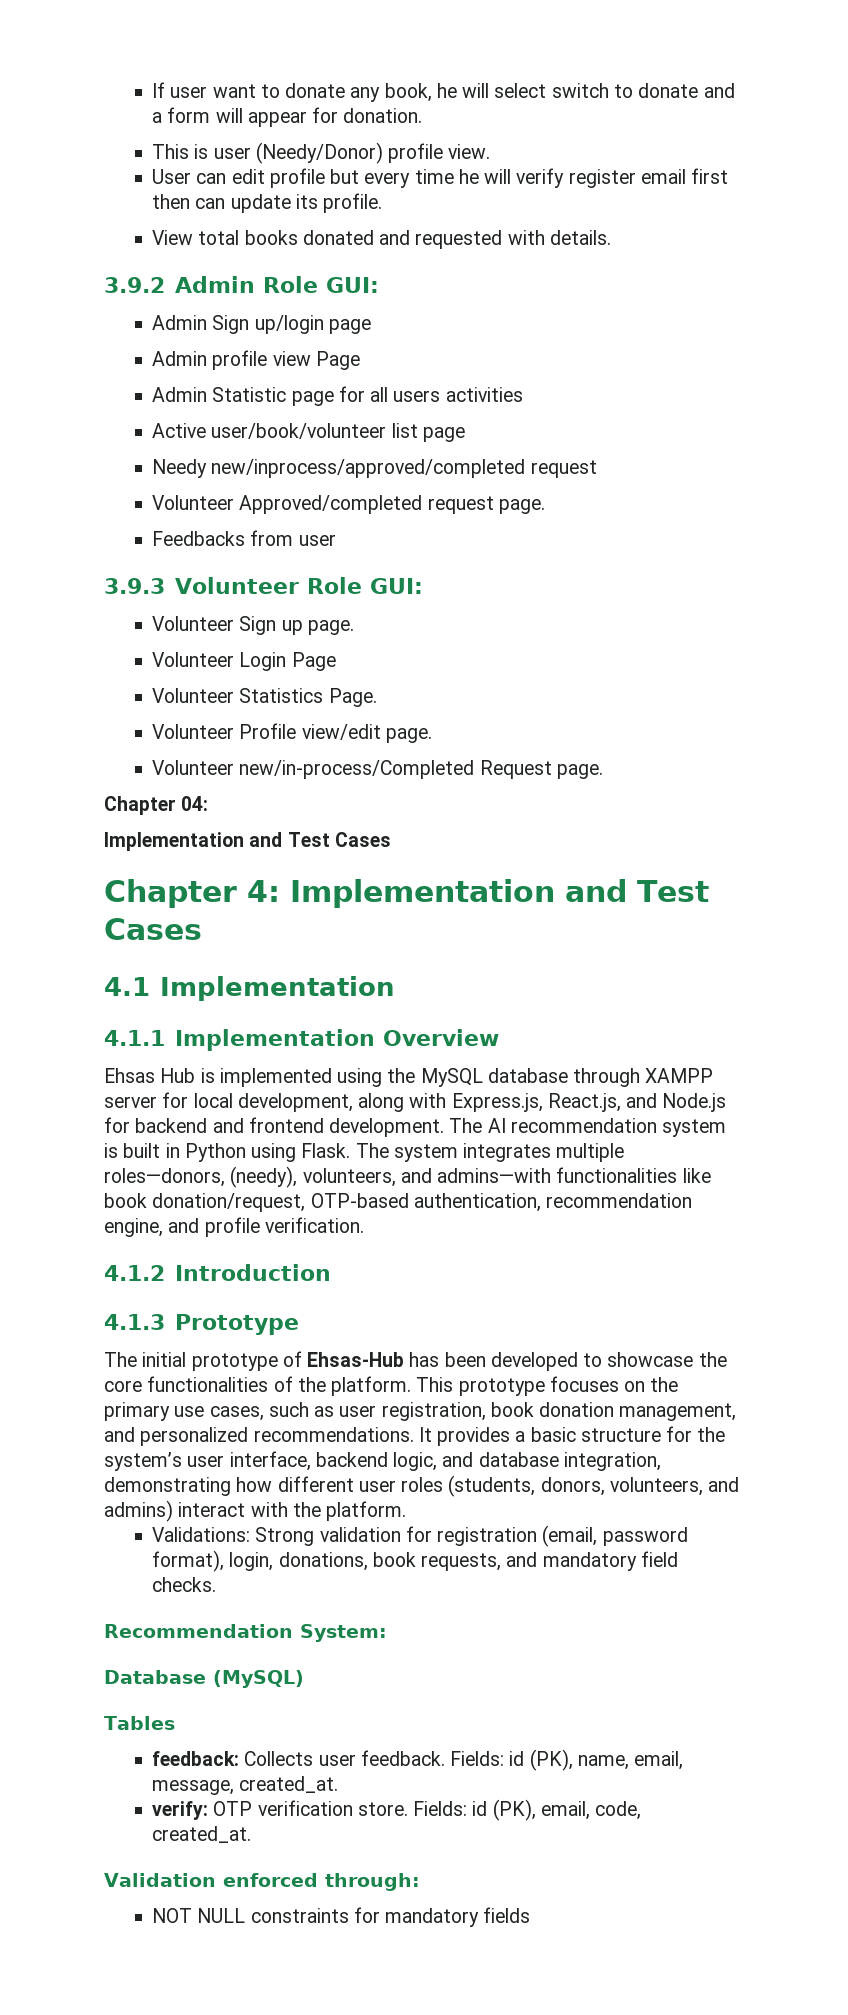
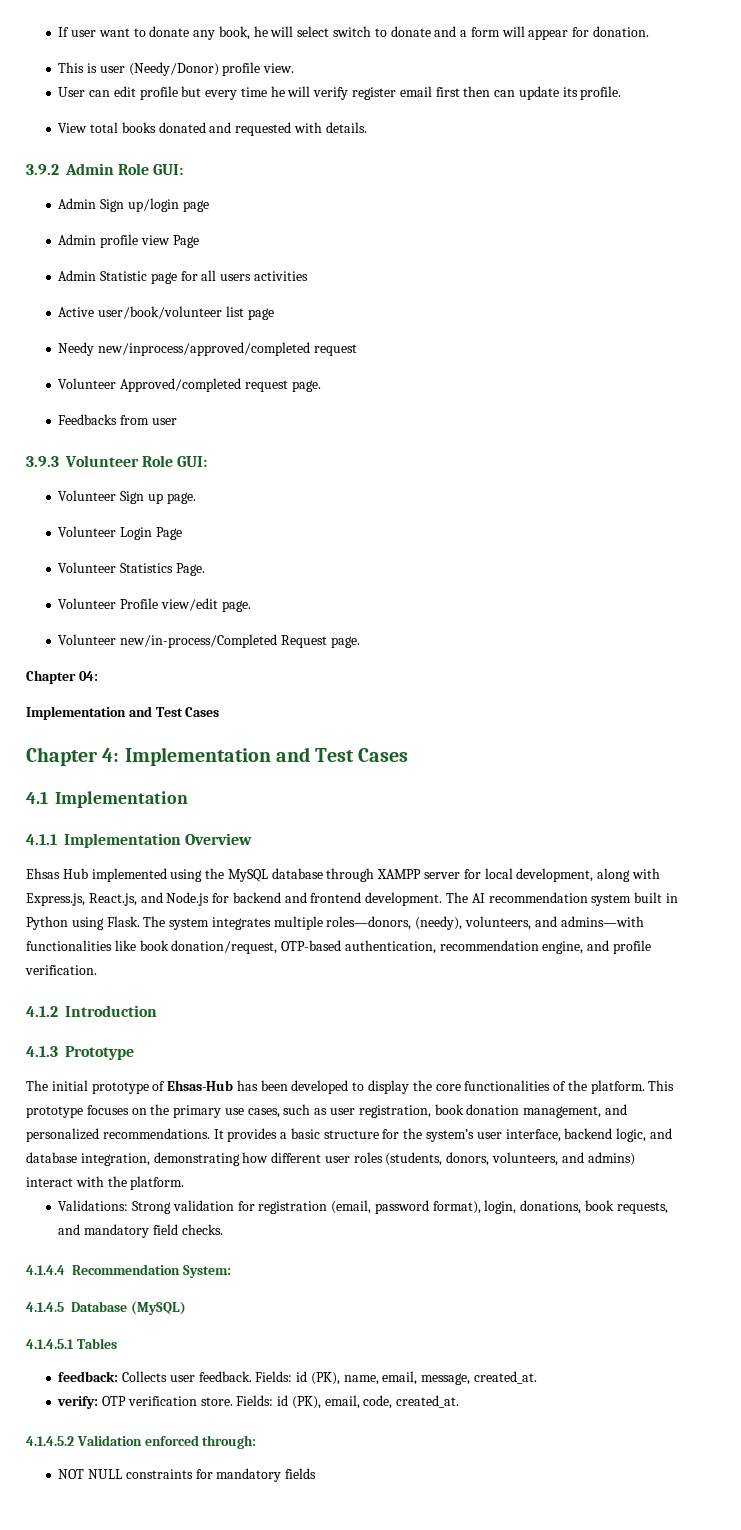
[200,1068,215,1083] is -> (88, 873) none
[104,1143,118,1158] is -> (632, 900) none
[607,1352,694,1367] showcase -> [368,1080,410,1094] display
(217, 1584) none -> [26,1265,65,1275] 4.1.4.4
(387, 1633) none -> [26,1302,64,1312] 4.1.4.5
(304, 1679) none -> [26,1339,74,1349] 4.1.4.5.1
(252, 1834) none -> [26,1436,74,1446] 4.1.4.5.2

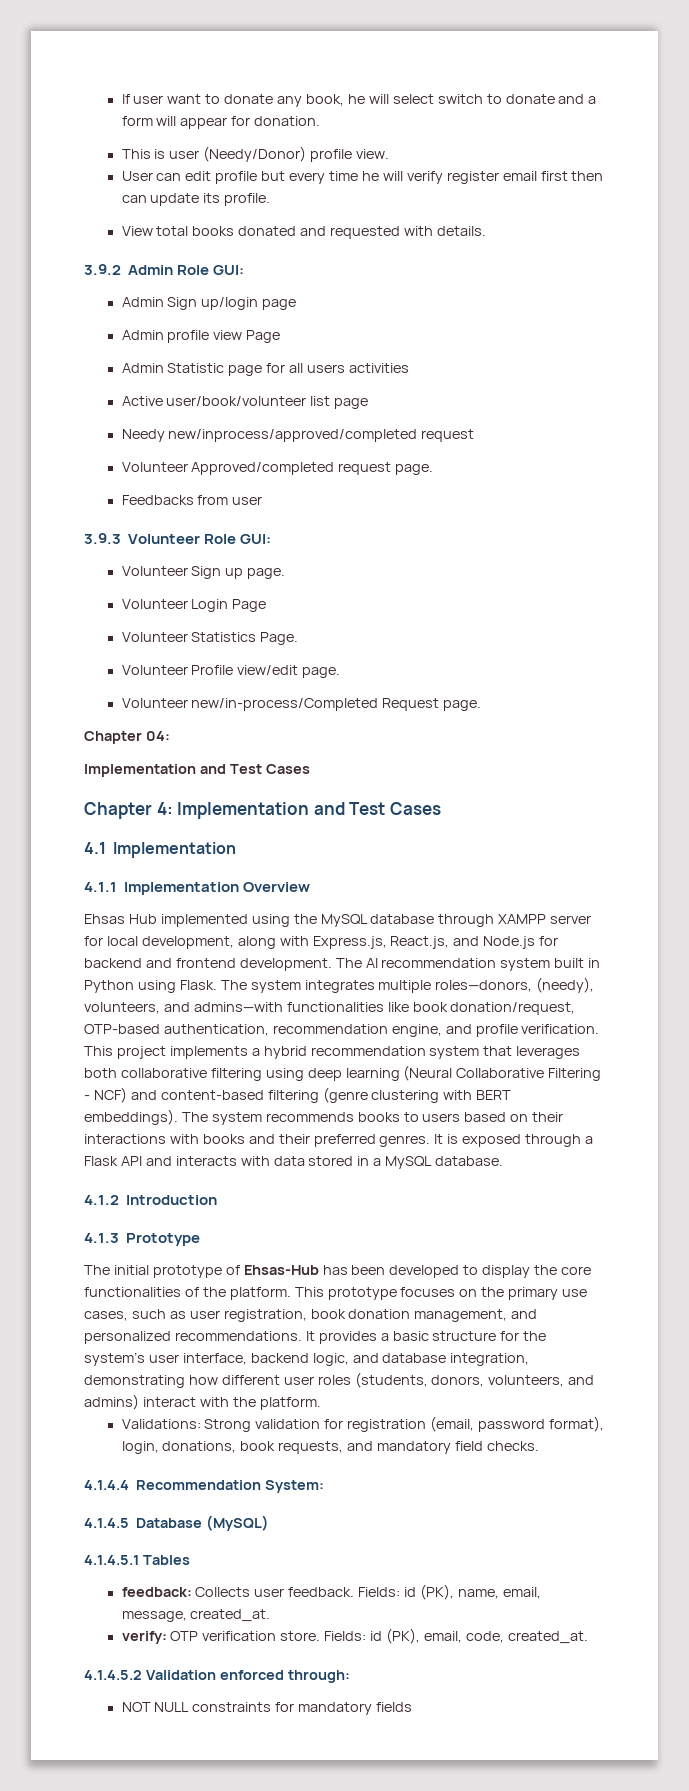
(97, 970) none -> [84,1046,581,1059] [84,1065,602,1081] [84,1087,512,1103] [84,1109,564,1125] [84,1134,594,1147] [84,1156,504,1169] This project implements a hybrid recommendation system that leverages both collaborative filtering using deep learning (Neural Collaborative Filtering - NCF) and content-based filtering (genre clustering with BERT embeddings). The system recommends books to users based on their interactions with books and their preferred genres. It is exposed through a Flask API and interacts with data stored in a MySQL database.

